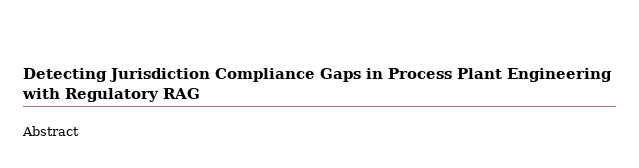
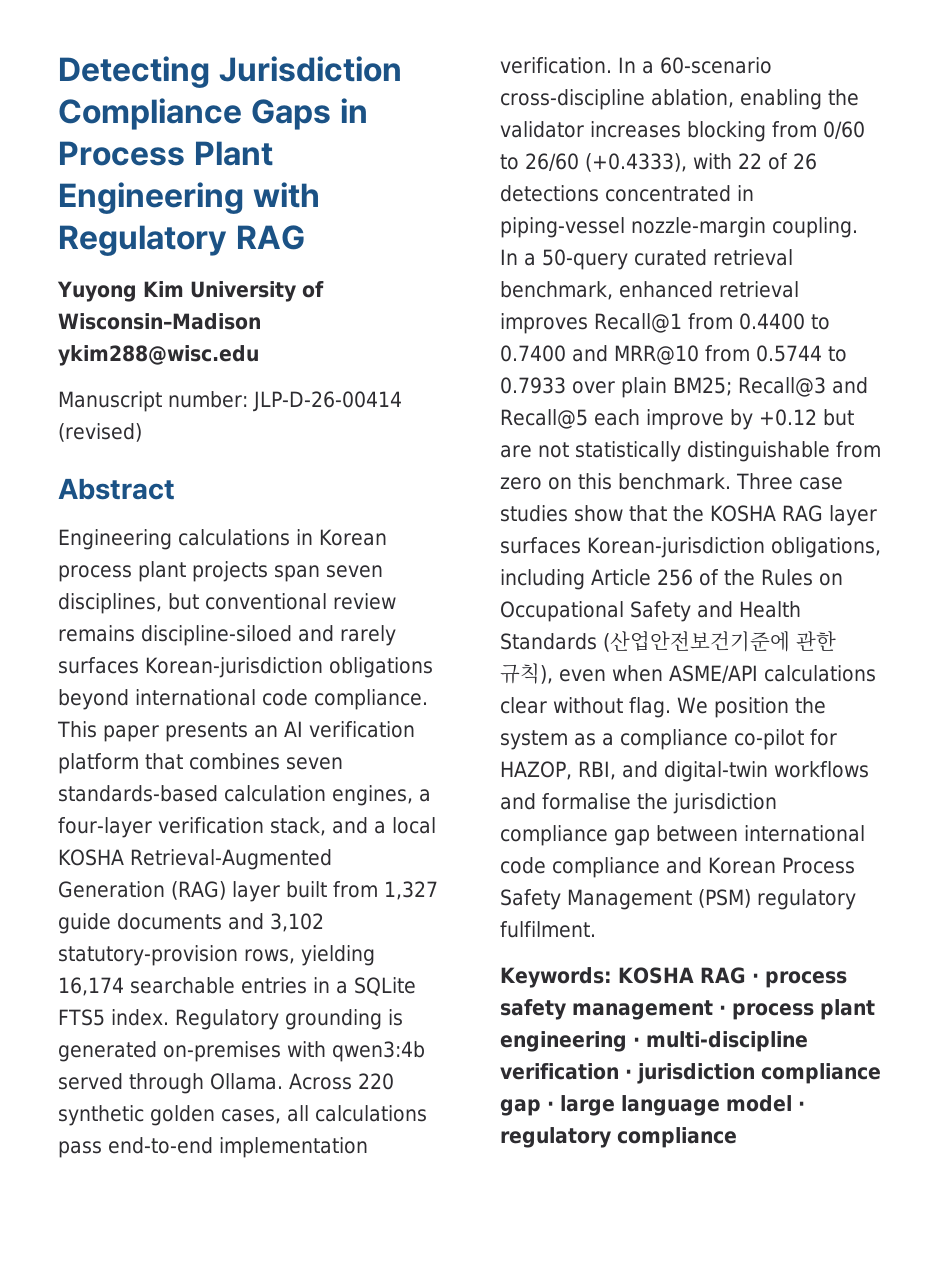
[22,126,79,136] Abstract -> [57,281,324,302] [58,313,261,330] [58,345,259,366] [58,391,402,412] [58,423,142,442] [58,478,175,500] [58,529,387,550] [58,561,383,582] [58,593,396,614] [58,625,396,646] [58,657,433,678] [58,689,428,710] [57,721,415,742] [58,753,343,774] [58,785,431,806] [58,817,436,838] [58,849,332,870] [58,881,438,902] [58,913,324,934] [58,945,375,966] [58,977,416,996] [58,1009,403,1030] [58,1041,425,1062] [58,1073,394,1094] [58,1105,427,1126] [58,1137,368,1158] [500,57,772,74] [500,89,859,110] [500,121,865,142] [500,153,817,172] [500,185,754,202] [500,217,858,238] [500,249,793,270] [500,281,799,300] [500,313,830,334] [500,345,847,365] [500,377,868,398] [500,409,854,430] [500,441,881,462] [500,473,843,490] [500,505,877,526] [500,537,881,558] [500,569,843,590] [500,601,801,622] [500,631,836,652] [500,663,876,684] [500,697,826,718] [500,729,837,750] [500,761,869,782] [500,793,777,814] [500,825,865,846] [500,857,855,878] [500,889,856,910] [500,921,596,938] [500,967,847,988] [500,999,875,1020] [500,1031,808,1052] [500,1063,881,1084] [500,1095,805,1116] [500,1127,737,1148] Yuyong Kim University of Wisconsin–Madison ykim288@wisc.edu // Manuscript number: JLP-D-26-00414 (revised) // Abstract // Engineering calculations in Korean process plant projects span seven disciplines, but conventional review remains discipline-siloed and rarely surfaces Korean-jurisdiction obligations beyond international code compliance. This paper presents an AI verification platform that combines seven standards-based calculation engines, a four-layer verification stack, and a local KOSHA Retrieval-Augmented Generation (RAG) layer built from 1,327 guide documents and 3,102 statutory-provision rows, yielding 16,174 searchable entries in a SQLite FTS5 index. Regulatory grounding is generated on-premises with qwen3:4b served through Ollama. Across 220 synthetic golden cases, all calculations pass end-to-end implementation verification. In a 60-scenario cross-discipline ablation, enabling the validator increases blocking from 0/60 to 26/60 (+0.4333), with 22 of 26 detections concentrated in piping-vessel nozzle-margin coupling. In a 50-query curated retrieval benchmark, enhanced retrieval improves Recall@1 from 0.4400 to 0.7400 and MRR@10 from 0.5744 to 0.7933 over plain BM25; Recall@3 and Recall@5 each improve by +0.12 but are not statistically distinguishable from zero on this benchmark. Three case studies show that the KOSHA RAG layer surfaces Korean-jurisdiction obligations, including Article 256 of the Rules on Occupational Safety and Health Standards (산업안전보건기준에 관한 규칙), even when ASME/API calculations clear without flag. We position the system as a compliance co-pilot for HAZOP, RBI, and digital-twin workflows and formalise the jurisdiction compliance gap between international code compliance and Korean Process Safety Management (PSM) regulatory fulfilment. // Keywords: KOSHA RAG · process safety management · process plant engineering · multi-discipline verification · jurisdiction compliance gap · large language model · regulatory compliance

